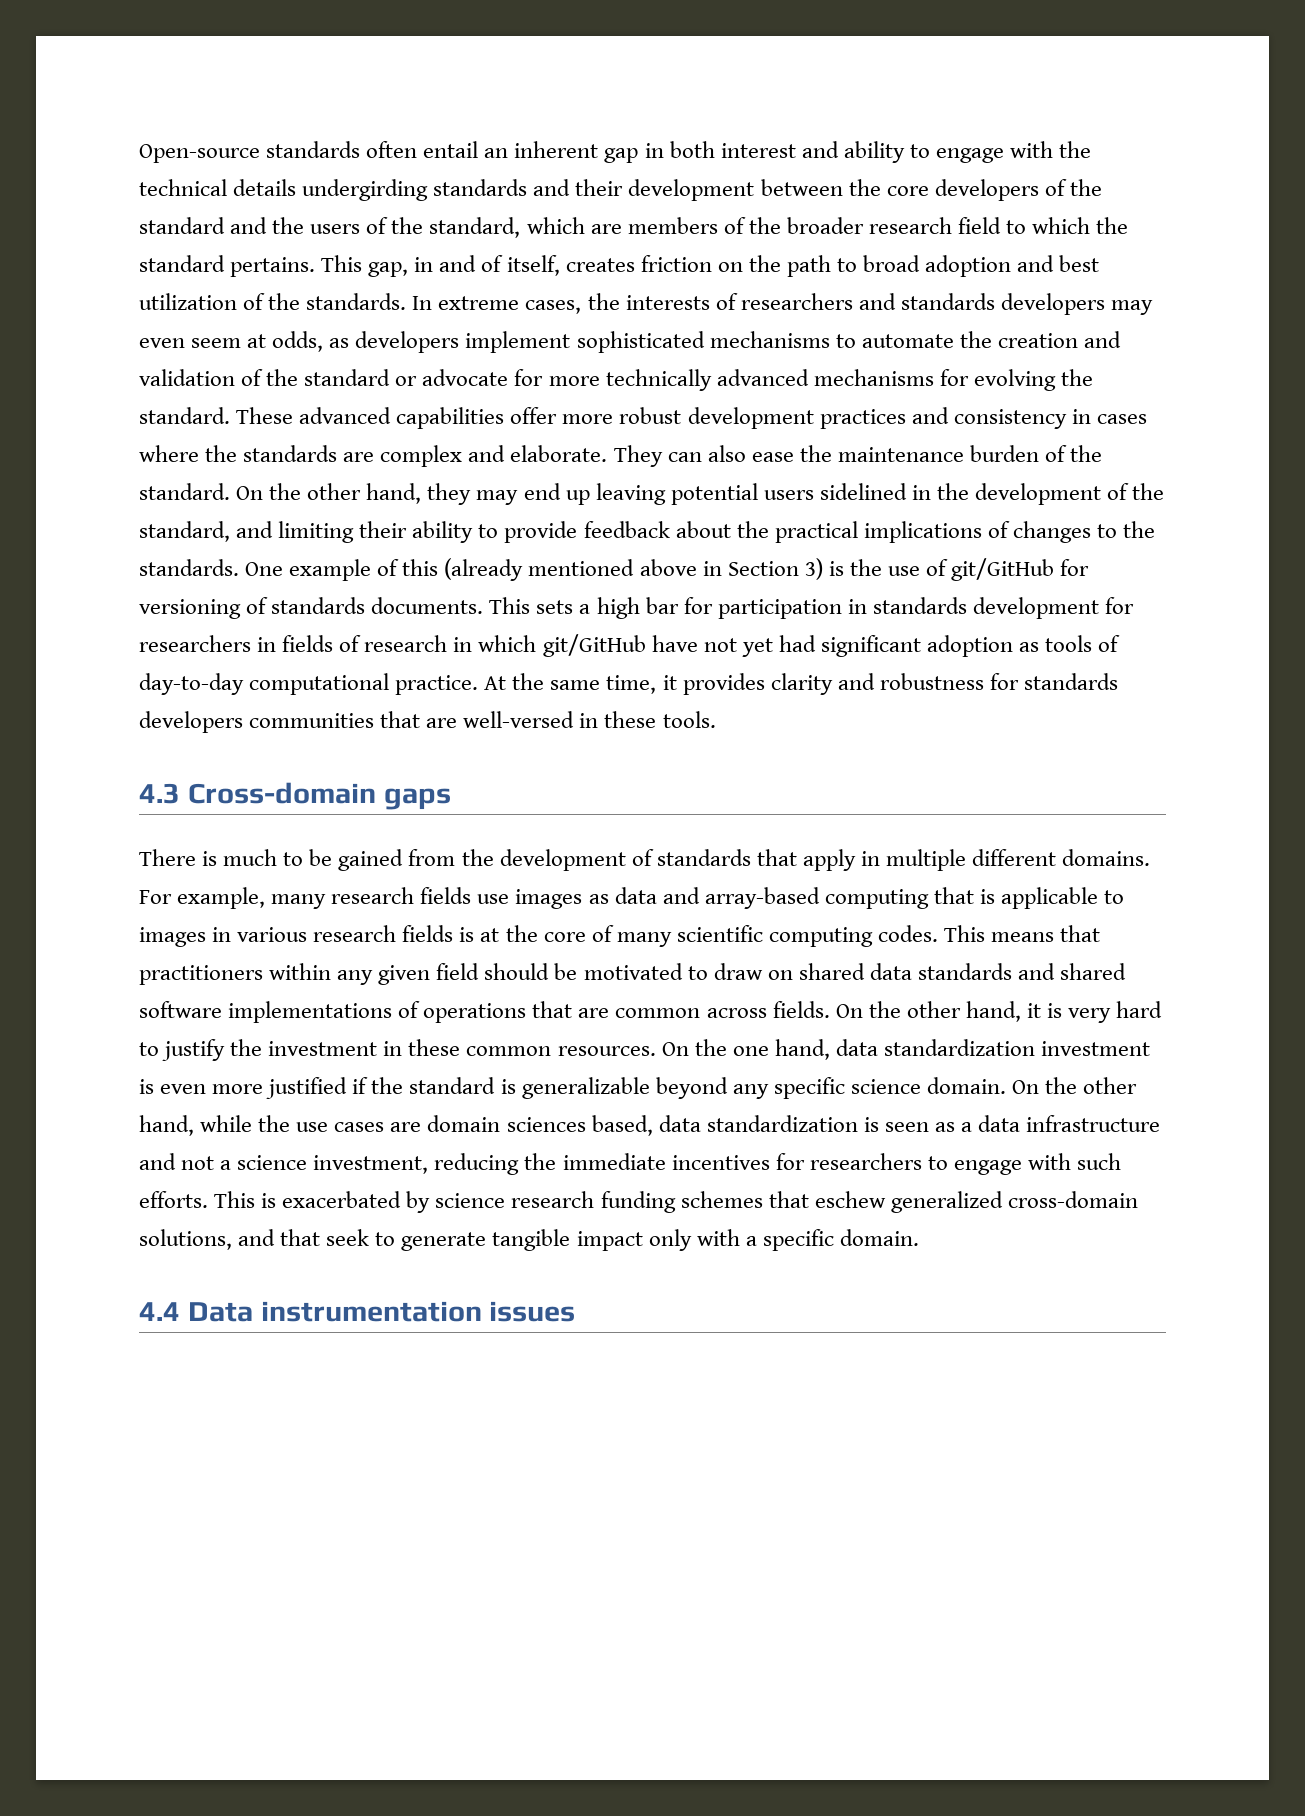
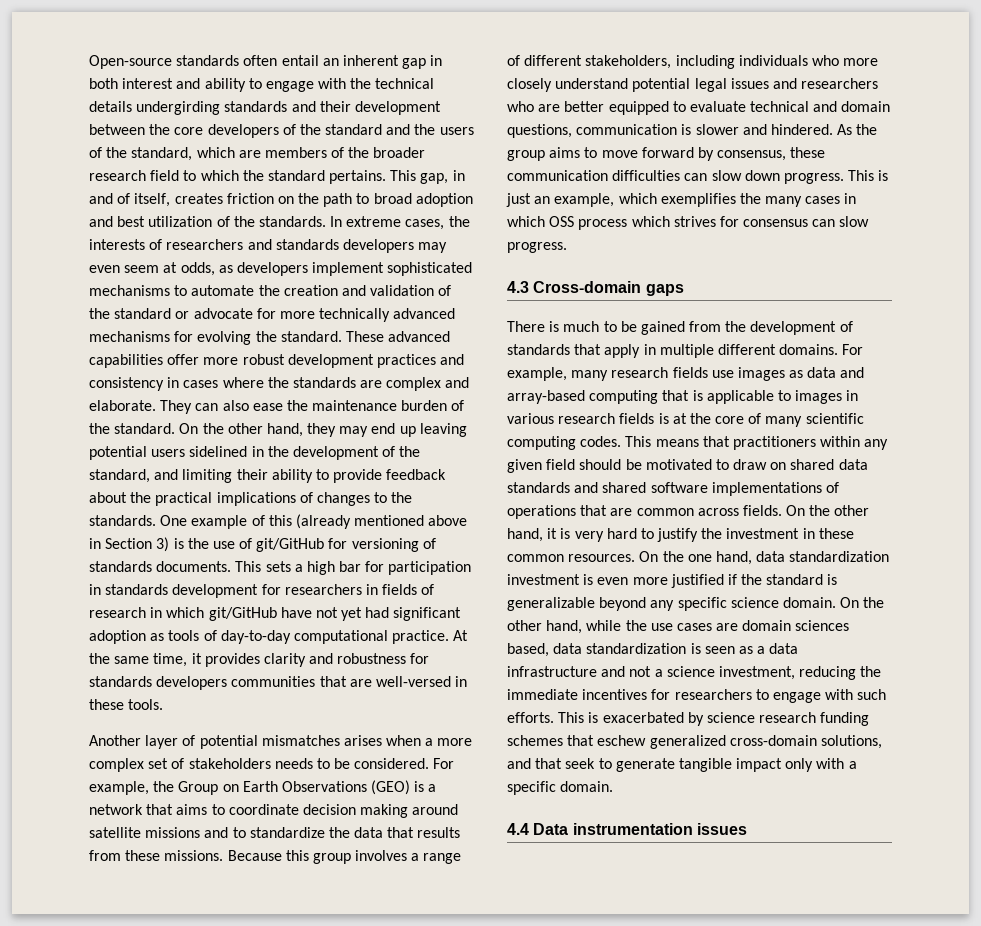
(716, 719) none -> [89,735,473,749] [89,758,455,772] [89,780,437,795] [89,804,459,818] [89,827,461,838] [89,850,462,864] [507,55,879,69] [507,78,879,92] [507,101,891,115] [507,124,878,138] [507,147,826,161] [507,170,889,184] [506,193,857,207] [507,216,870,230] [507,242,567,253] // Another layer of potential mismatches arises when a more complex set of stakeholders needs to be considered. For example, the Group on Earth Observations (GEO) is a network that aims to coordinate decision making around satellite missions and to standardize the data that results from these missions. Because this group involves a range of different stakeholders, including individuals who more closely understand potential legal issues and researchers who are better equipped to evaluate technical and domain questions, communication is slower and hindered. As the group aims to move forward by consensus, these communication difficulties can slow down progress. This is just an example, which exemplifies the many cases in which OSS process which strives for consensus can slow progress.

